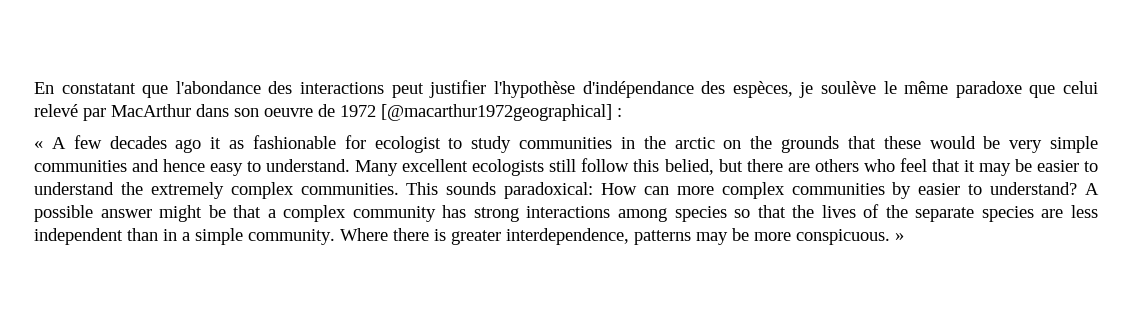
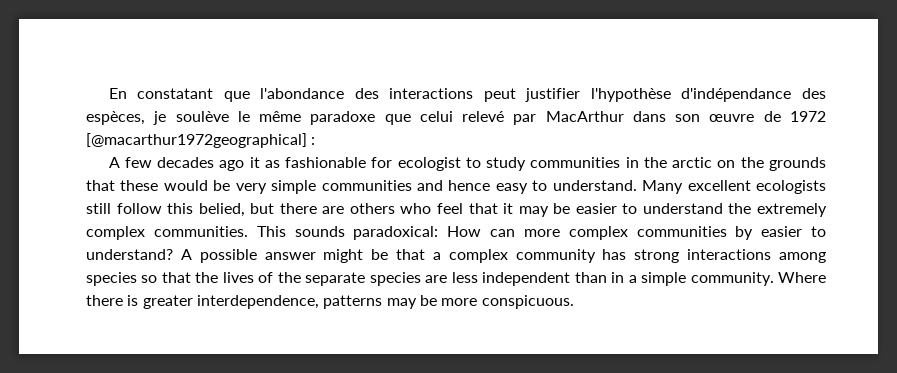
[264,108,313,117] oeuvre -> [709,114,755,122] œuvre
[34,141,43,149] « -> (316, 141) none
[895,233,904,241] » -> (574, 302) none

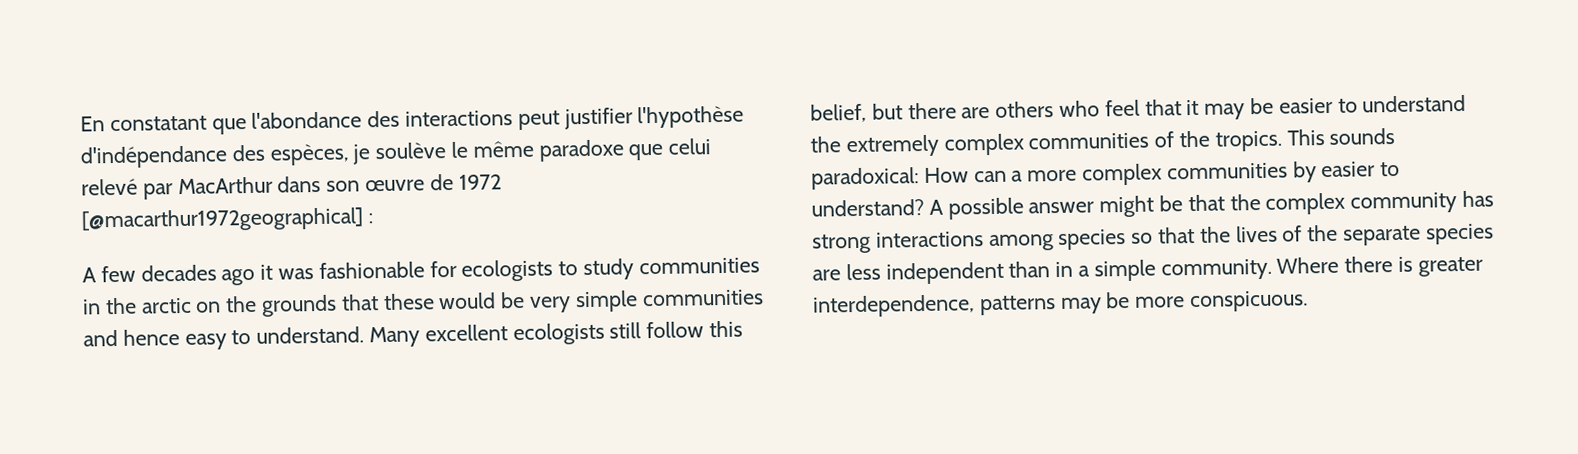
[264,160,280,168] as -> [278,268,315,280] was
[397,157,461,171] ecologist -> [461,259,554,282] ecologists
[198,203,245,217] belied, -> [810,103,867,123] belief,
[153,226,248,237] communities. -> [1028,130,1282,152] communities of the tropics.
(515, 233) none -> [1011,170,1024,182] a
[432,252,441,260] a -> [1229,194,1261,211] the

